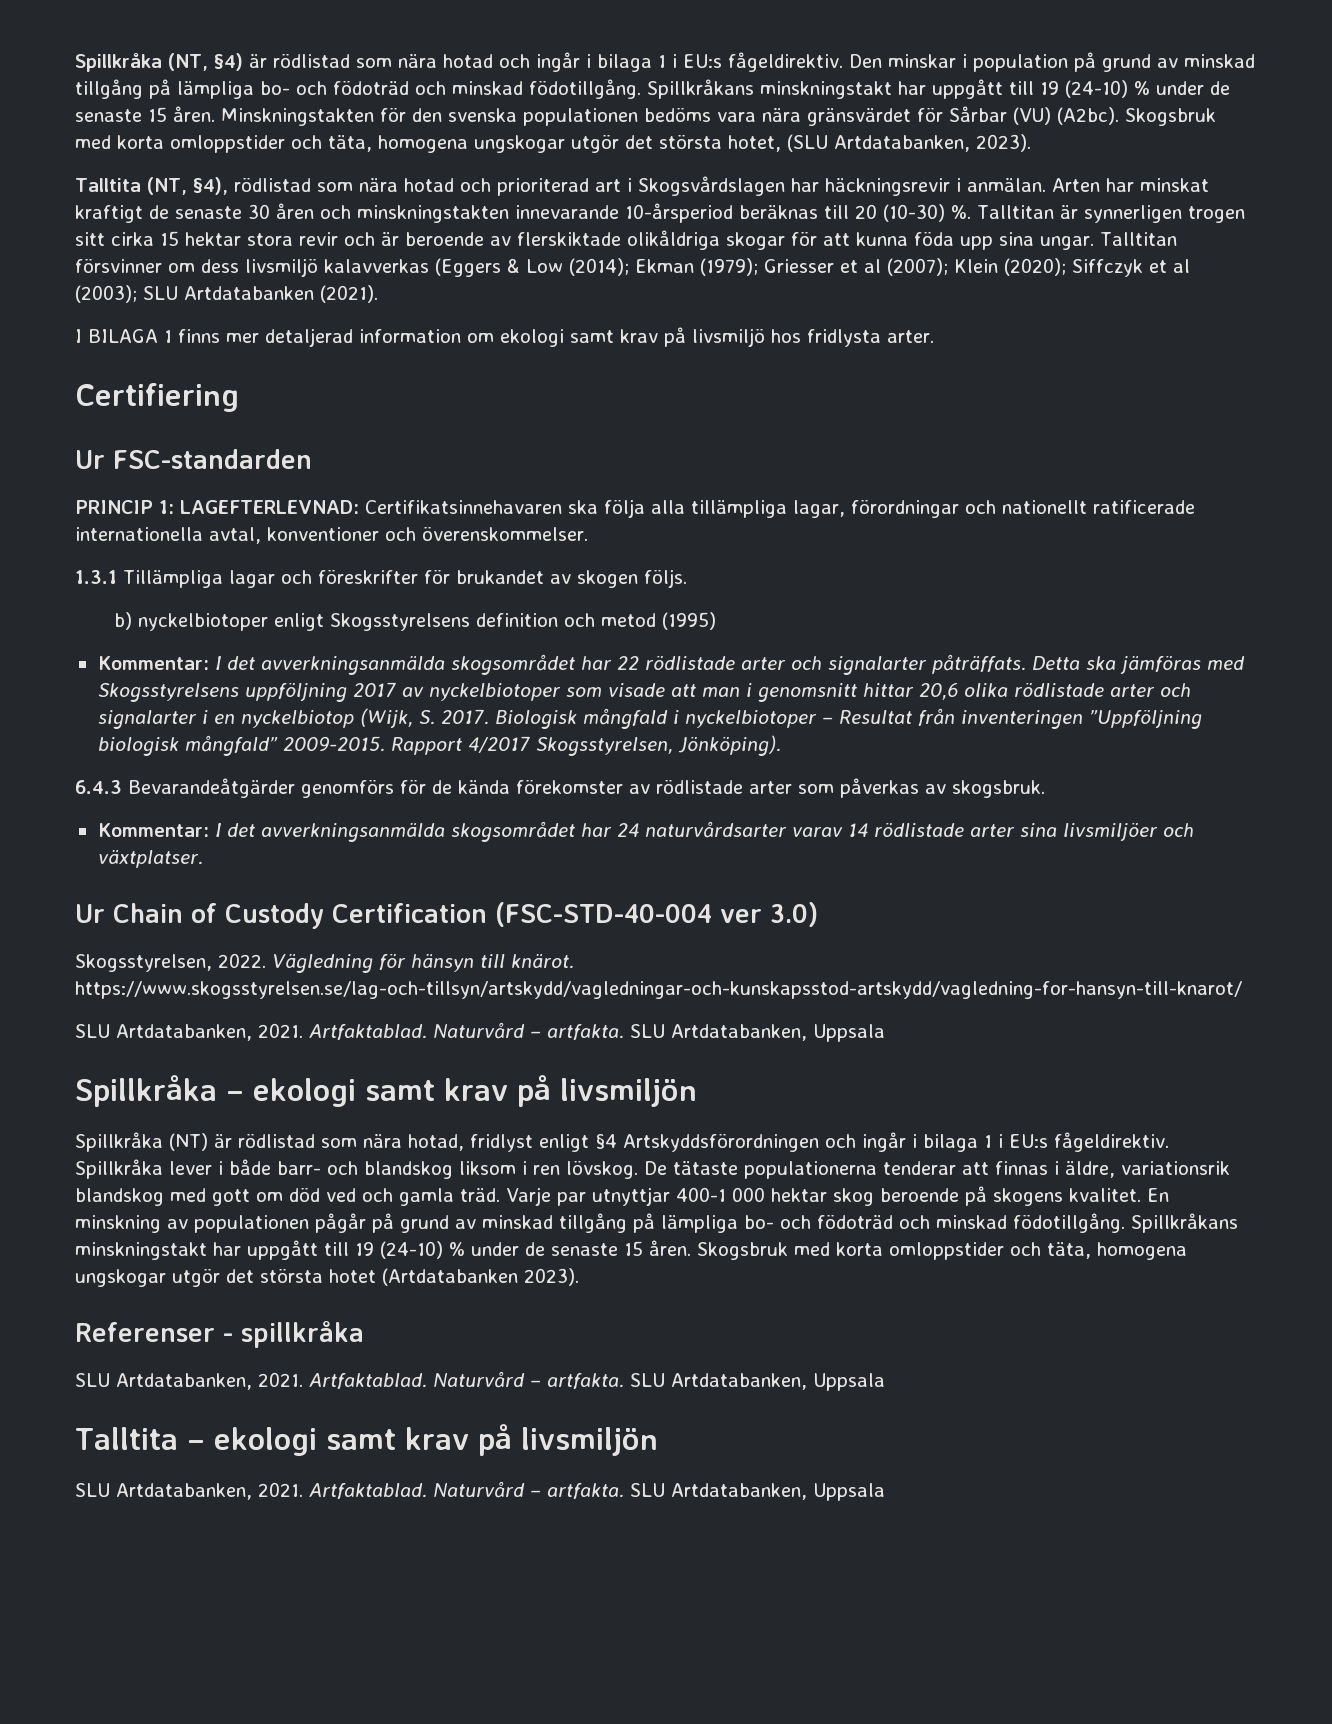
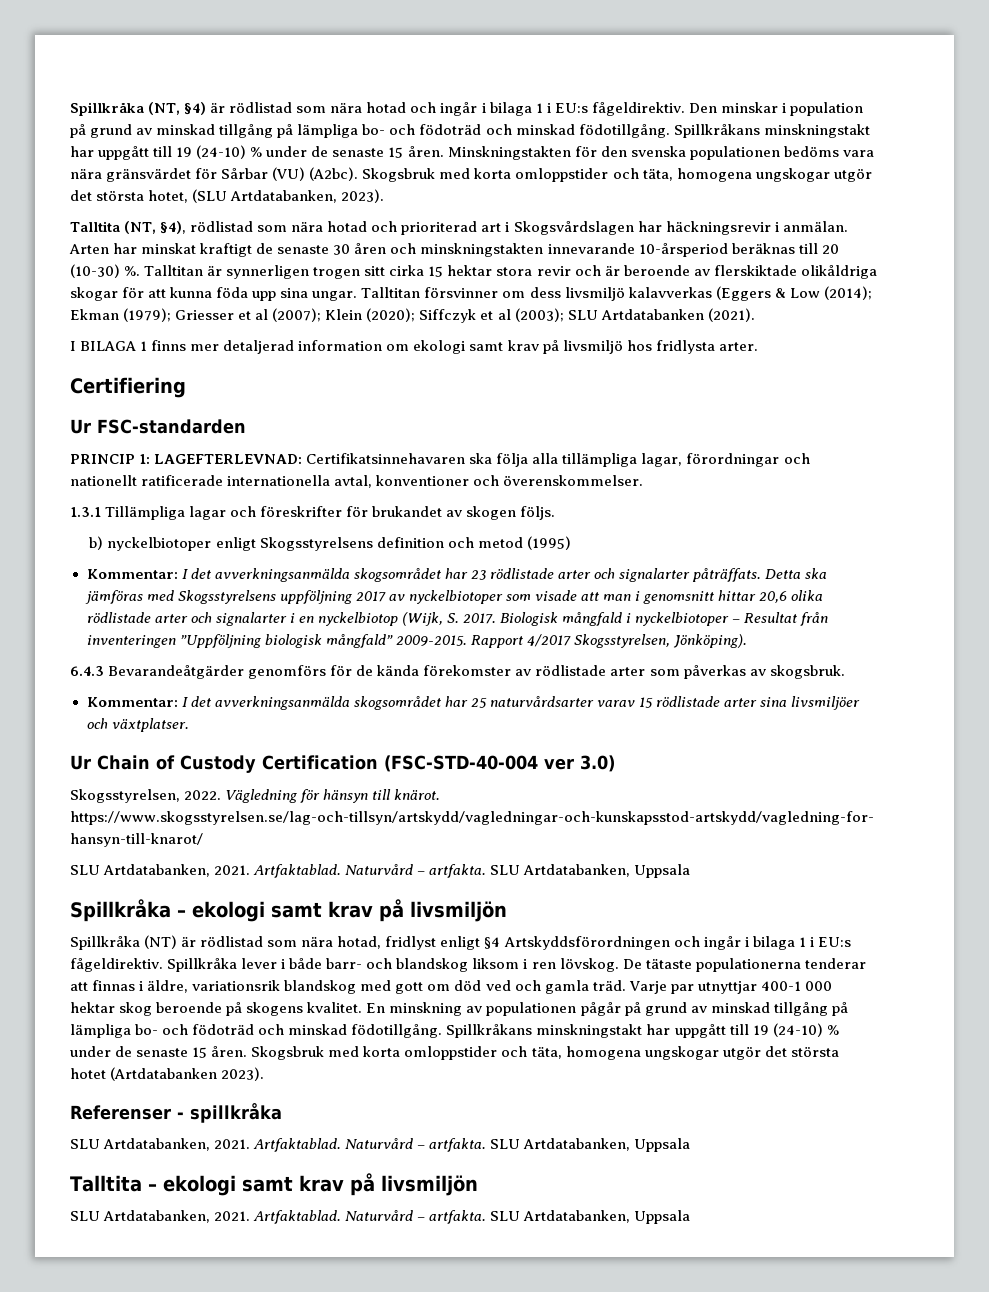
[616,656,639,670] 22 -> [470,570,486,580] 23
[616,823,639,837] 24 -> [470,697,487,708] 25
[847,823,868,837] 14 -> [638,697,653,708] 15

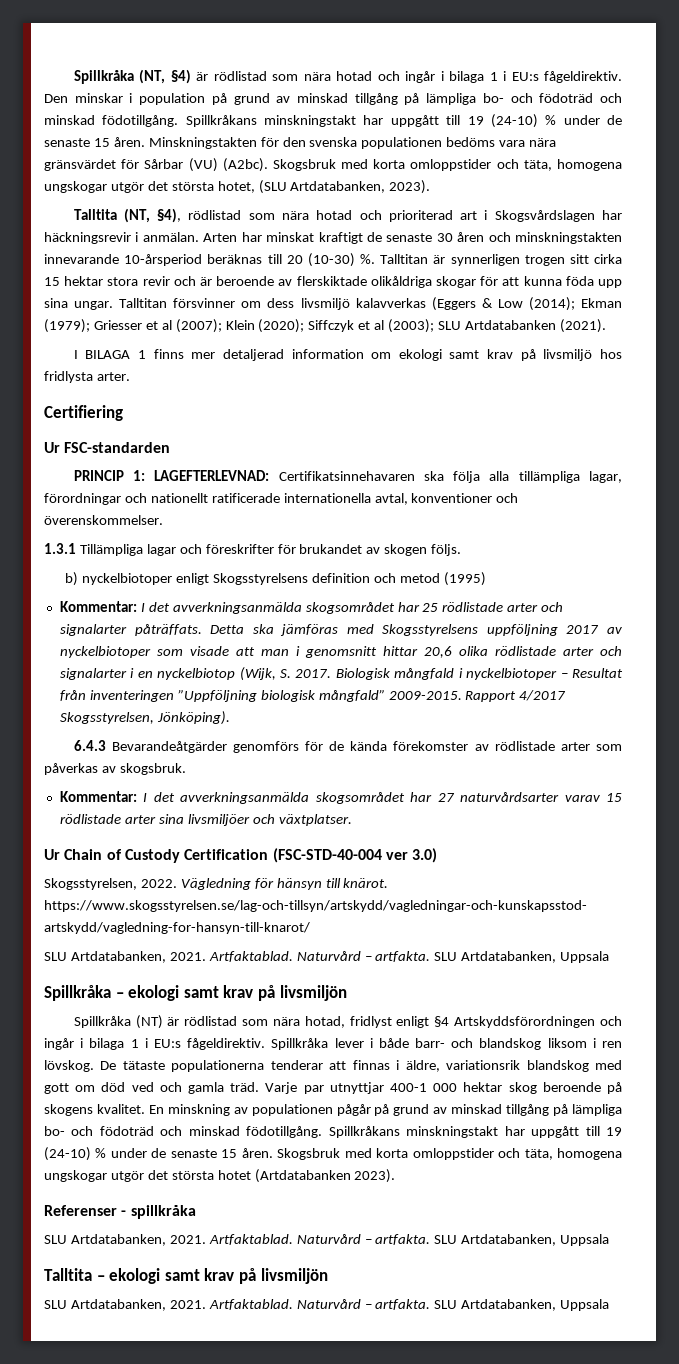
[470,570,486,580] 23 -> [422,603,439,612] 25
[470,697,487,708] 25 -> [437,793,455,802] 27

